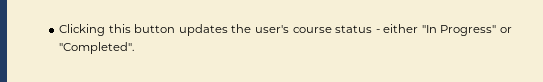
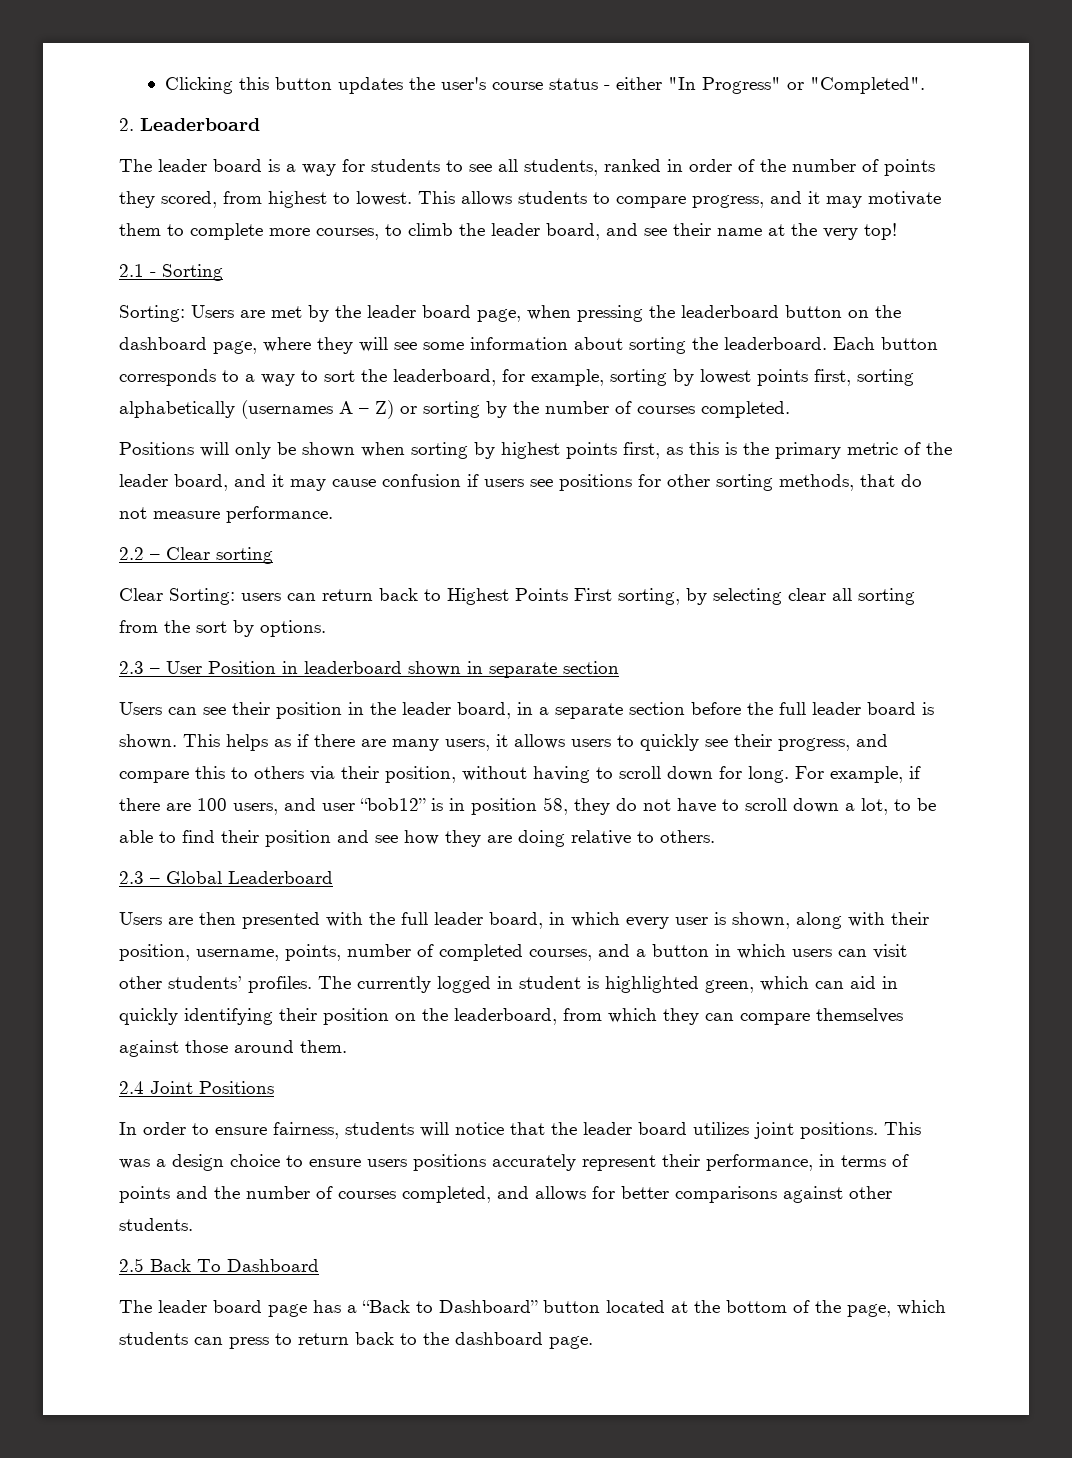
(135, 48) none -> [119,118,260,131] [119,159,935,176] [119,191,941,208] [119,223,897,240] [119,264,223,281] [119,305,901,322] [119,337,938,354] [119,369,914,386] [119,400,790,419] [119,442,952,459] [119,474,922,491] [119,506,333,523] [119,547,273,564] [119,588,915,605] [119,620,326,637] [119,661,619,678] [119,702,934,719] [119,734,888,751] [119,766,921,783] [119,797,936,815] [119,830,715,847] [119,871,333,884] [119,912,929,929] [119,944,907,961] [119,976,898,993] [119,1008,903,1025] [119,1040,347,1057] [119,1081,274,1094] [119,1122,921,1139] [119,1154,909,1171] [119,1186,892,1203] [119,1218,193,1231] [119,1258,319,1272] [119,1300,946,1317] [119,1332,593,1349] // 2. Leaderboard // The leader board is a way for students to see all students, ranked in order of the number of points they scored, from highest to lowest. This allows students to compare progress, and it may motivate them to complete more courses, to climb the leader board, and see their name at the very top! // 2.1 - Sorting // Sorting: Users are met by the leader board page, when pressing the leaderboard button on the dashboard page, where they will see some information about sorting the leaderboard. Each button corresponds to a way to sort the leaderboard, for example, sorting by lowest points first, sorting alphabetically (usernames A – Z) or sorting by the number of courses completed. // Positions will only be shown when sorting by highest points first, as this is the primary metric of the leader board, and it may cause confusion if users see positions for other sorting methods, that do not measure performance. // 2.2 – Clear sorting // Clear Sorting: users can return back to Highest Points First sorting, by selecting clear all sorting from the sort by options. // 2.3 – User Position in leaderboard shown in separate section // Users can see their position in the leader board, in a separate section before the full leader board is shown. This helps as if there are many users, it allows users to quickly see their progress, and compare this to others via their position, without having to scroll down for long. For example, if there are 100 users, and user “bob12” is in position 58, they do not have to scroll down a lot, to be able to find their position and see how they are doing relative to others. // 2.3 – Global Leaderboard // Users are then presented with the full leader board, in which every user is shown, along with their position, username, points, number of completed courses, and a button in which users can visit other students’ profiles. The currently logged in student is highlighted green, which can aid in quickly identifying their position on the leaderboard, from which they can compare themselves against those around them. // 2.4 Joint Positions // In order to ensure fairness, students will notice that the leader board utilizes joint positions. This was a design choice to ensure users positions accurately represent their performance, in terms of points and the number of courses completed, and allows for better comparisons against other students. // 2.5 Back To Dashboard // The leader board page has a “Back to Dashboard” button located at the bottom of the page, which students can press to return back to the dashboard page.

